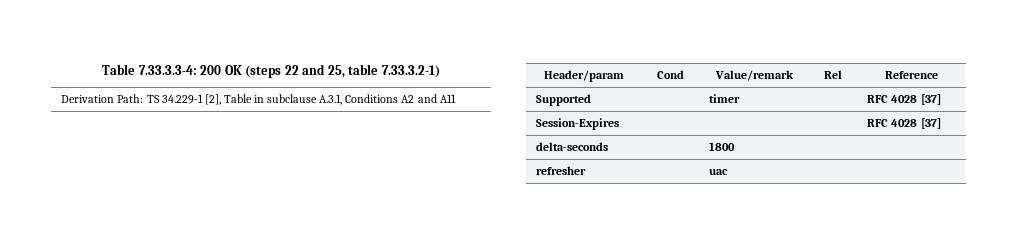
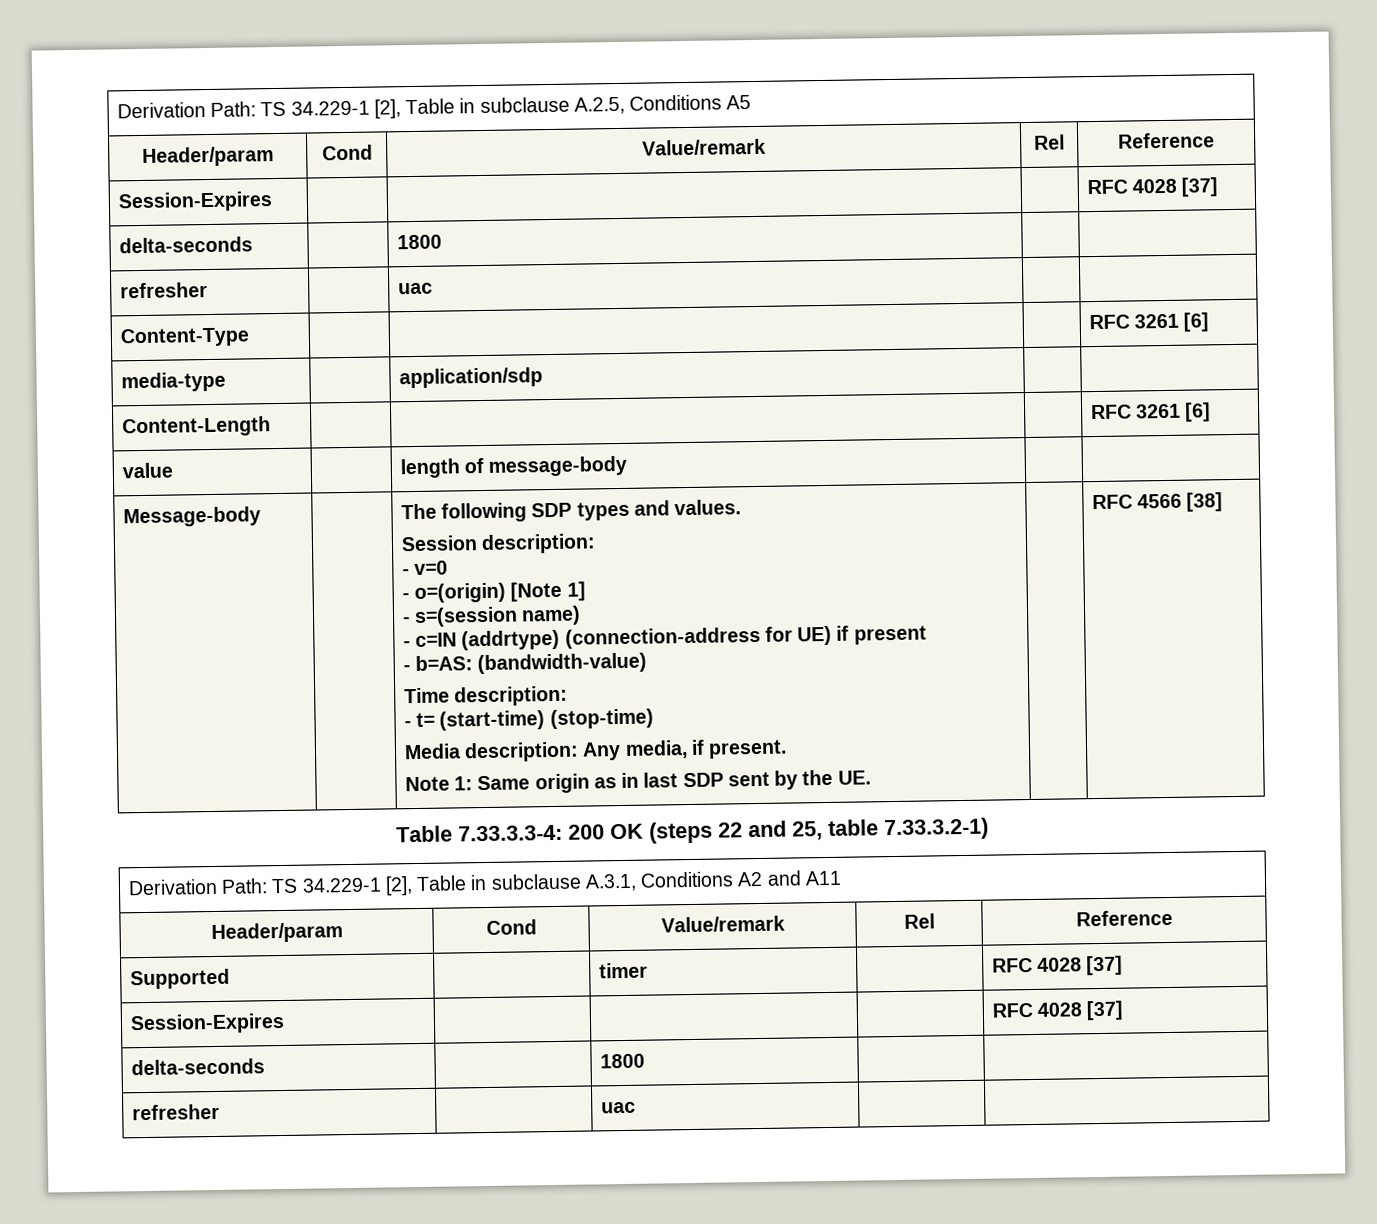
(102, 69) none -> [116,94,752,119] [142,146,274,167] [321,144,373,161] [642,138,766,156] [1034,134,1065,150] [1118,132,1215,149] [117,191,273,213] [1086,177,1219,197] [118,236,253,254] [396,234,442,250] [119,282,208,299] [397,282,433,295] [119,327,250,348] [1088,312,1210,332] [120,371,226,393] [398,367,543,389] [121,416,271,438] [1090,402,1212,422] [121,462,173,479] [399,455,628,479] [122,506,261,528] [400,499,742,523] [400,533,597,555] [401,560,449,576] [401,581,586,604] [402,605,582,628] [402,625,927,651] [402,652,648,675] [403,685,569,707] [403,708,654,731] [403,739,788,763] [404,769,871,794] [1091,492,1224,512] Derivation Path: TS 34.229-1 [2], Table in subclause A.2.5, Conditions A5 // Header/param | Cond | Value/remark | Rel | Reference // Session-Expires | | | | RFC 4028 [37] // delta-seconds | | 1800 | | // refresher | | uac | | // Content-Type | | | | RFC 3261 [6] // media-type | | application/sdp | | // Content-Length | | | | RFC 3261 [6] // value | | length of message-body | | // Message-body | | The following SDP types and values. // Session description: // - v=0 // - o=(origin) [Note 1] // - s=(session name) // - c=IN (addrtype) (connection-address for UE) if present // - b=AS: (bandwidth-value) // Time description: // - t= (start-time) (stop-time) // Media description: Any media, if present. // Note 1: Same origin as in last SDP sent by the UE. | | RFC 4566 [38] //

